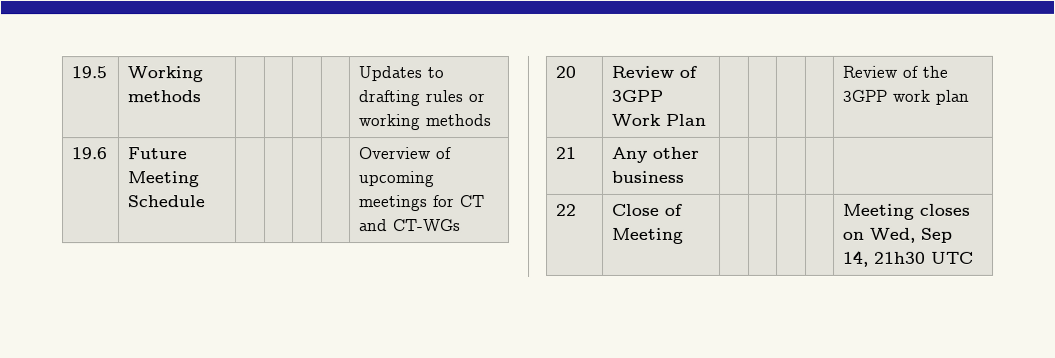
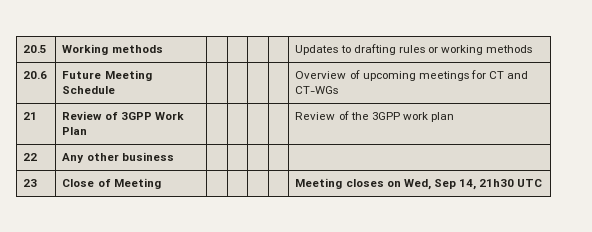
[71,66,108,79] 19.5 -> [23,45,48,53] 20.5
[71,147,108,160] 19.6 -> [23,71,48,79] 20.6
[555,65,577,78] 20 -> [23,112,38,120] 21
[555,146,577,159] 21 -> [23,153,38,161] 22
[556,203,578,216] 22 -> [23,179,38,187] 23

